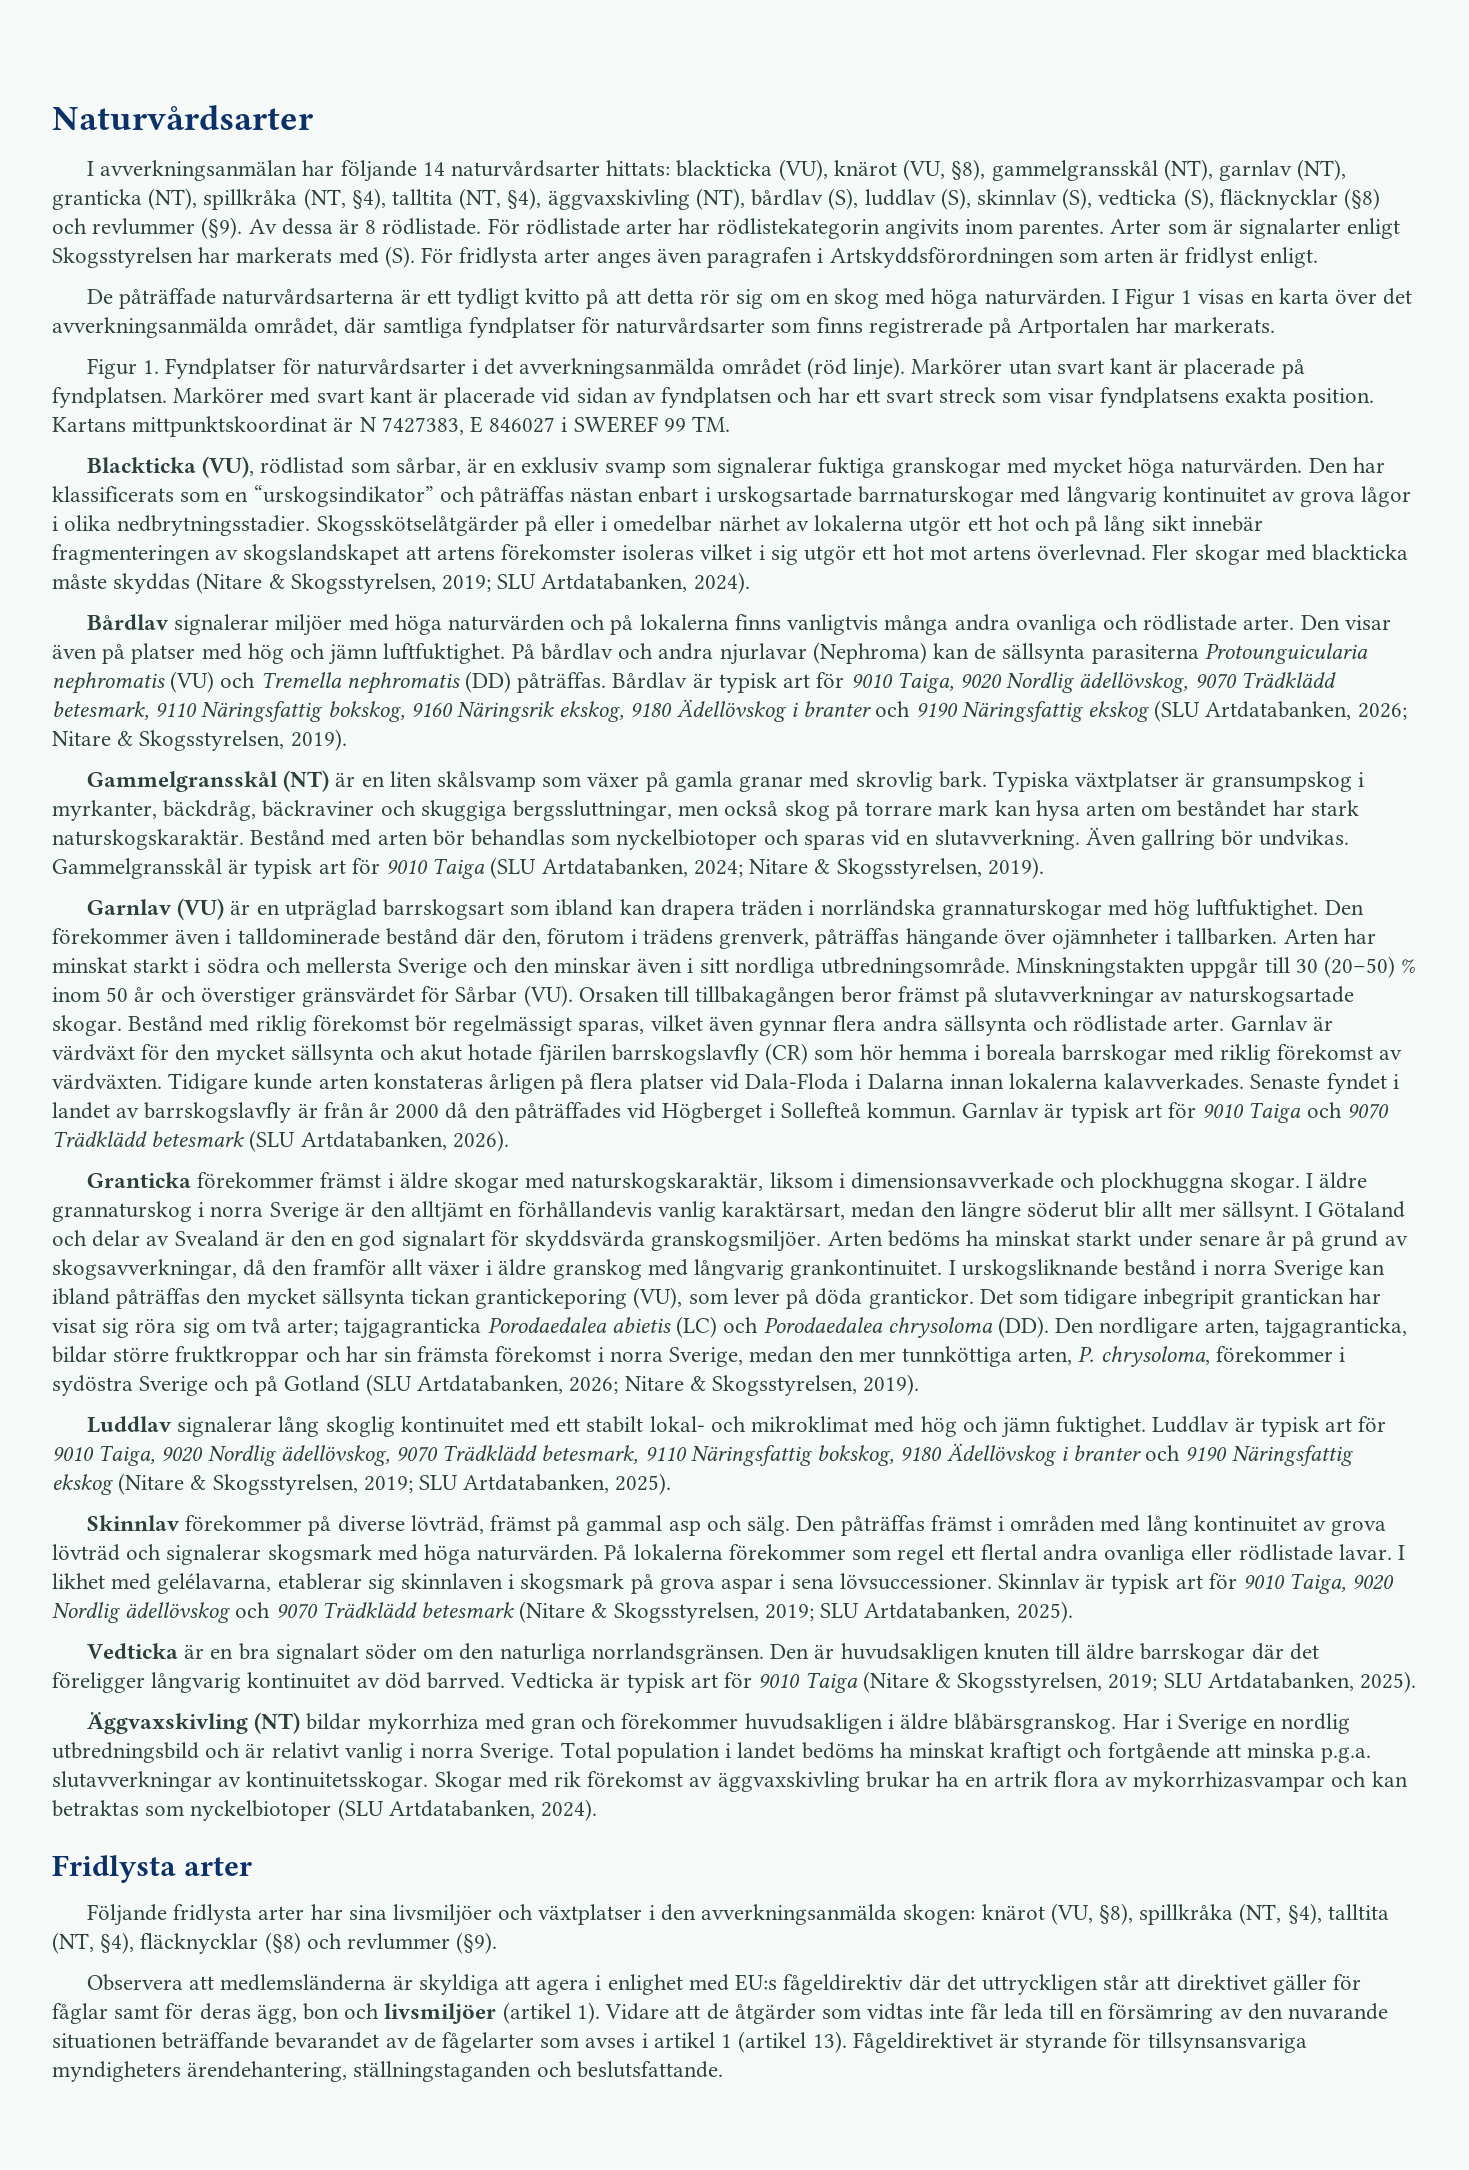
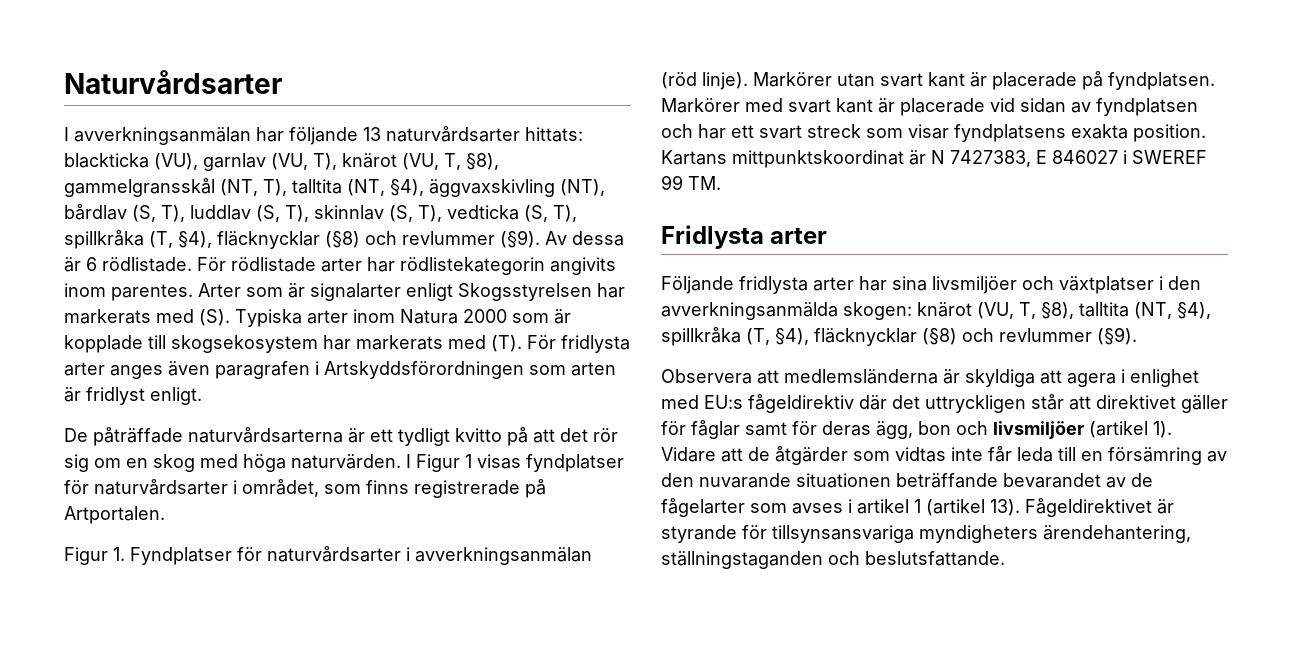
[422,162,445,176] 14 -> [363,127,381,141] 13
[833,159,946,181] knärot (VU, -> [203,153,461,171] garnlav (VU, T), knärot (VU, T,
[1163,159,1347,181] [52,188,386,210] (NT), garnlav (NT), granticka (NT), spillkråka (NT, §4), -> [220,179,287,196] (NT, T),
[828,188,1214,210] (S), luddlav (S), skinnlav (S), vedticka (S), -> [132,205,577,222] [64,230,212,249] (S, T), luddlav (S, T), skinnlav (S, T), vedticka (S, T), spillkråka (T, §4),
[365,220,377,234] 8 -> [86,257,97,271] 6
(415, 257) none -> [235,309,571,327] [64,335,522,353] Typiska arter inom Natura 2000 som är kopplade till skogsekosystem har markerats med (T).
[646,288,694,305] detta -> [560,428,588,442] det
[1250,288,1413,305] [52,317,463,338] en karta över det avverkningsanmälda området, där samtliga -> (521, 461) none
(766, 325) none -> [233,479,319,497] i området,
[1018,317,1275,338] Artportalen har markerats. -> [64,506,165,524] Artportalen.
[484,358,801,379] det avverkningsanmälda området -> [415,547,592,565] avverkningsanmälan
[87,456,1385,478] [52,485,1412,507] [52,515,1263,536] [52,544,1408,565] [52,572,750,594] [87,614,1391,636] [52,642,1368,665] [52,671,1336,694] [52,699,1407,722] [52,729,347,751] [87,770,1364,792] [52,800,1359,821] [52,827,1350,850] [52,857,1044,879] [87,898,1364,920] [52,928,1376,950] [52,956,1417,978] [52,985,1354,1007] [52,1015,1333,1036] [52,1043,1403,1066] [52,1073,1399,1094] [52,1102,1389,1123] [52,1130,509,1152] [87,1172,1368,1193] [52,1201,1406,1223] [52,1230,1408,1252] [52,1259,1385,1280] [52,1287,1381,1309] [52,1316,1407,1339] [52,1346,1345,1367] [52,1374,920,1396] [87,1416,1387,1438] [52,1443,1353,1466] [52,1473,672,1495] [87,1515,1387,1536] [52,1544,1405,1565] [52,1573,1395,1594] [52,1601,1073,1623] [87,1643,1319,1664] [52,1671,1416,1693] [87,1712,1351,1734] [52,1742,1372,1763] [52,1771,1408,1792] [52,1799,598,1821] // Blackticka (VU), rödlistad som sårbar, är en exklusiv svamp som signalerar fuktiga granskogar med mycket höga naturvärden. Den har klassificerats som en “urskogsindikator” och påträffas nästan enbart i urskogsartade barrnaturskogar med långvarig kontinuitet av grova lågor i olika nedbrytningsstadier. Skogsskötselåtgärder på eller i omedelbar närhet av lokalerna utgör ett hot och på lång sikt innebär fragmenteringen av skogslandskapet att artens förekomster isoleras vilket i sig utgör ett hot mot artens överlevnad. Fler skogar med blackticka måste skyddas (Nitare & Skogsstyrelsen, 2019; SLU Artdatabanken, 2024). // Bårdlav signalerar miljöer med höga naturvärden och på lokalerna finns vanligtvis många andra ovanliga och rödlistade arter. Den visar även på platser med hög och jämn luftfuktighet. På bårdlav och andra njurlavar (Nephroma) kan de sällsynta parasiterna Protounguicularia nephromatis (VU) och Tremella nephromatis (DD) påträffas. Bårdlav är typisk art för 9010 Taiga, 9020 Nordlig ädellövskog, 9070 Trädklädd betesmark, 9110 Näringsfattig bokskog, 9160 Näringsrik ekskog, 9180 Ädellövskog i branter och 9190 Näringsfattig ekskog (SLU Artdatabanken, 2026; Nitare & Skogsstyrelsen, 2019). // Gammelgransskål (NT) är en liten skålsvamp som växer på gamla granar med skrovlig bark. Typiska växtplatser är gransumpskog i myrkanter, bäckdråg, bäckraviner och skuggiga bergssluttningar, men också skog på torrare mark kan hysa arten om beståndet har stark naturskogskaraktär. Bestånd med arten bör behandlas som nyckelbiotoper och sparas vid en slutavverkning. Även gallring bör undvikas. Gammelgransskål är typisk art för 9010 Taiga (SLU Artdatabanken, 2024; Nitare & Skogsstyrelsen, 2019). // Garnlav (VU) är en utpräglad barrskogsart som ibland kan drapera träden i norrländska grannaturskogar med hög luftfuktighet. Den förekommer även i talldominerade bestånd där den, förutom i trädens grenverk, påträffas hängande över ojämnheter i tallbarken. Arten har minskat starkt i södra och mellersta Sverige och den minskar även i sitt nordliga utbredningsområde. Minskningstakten uppgår till 30 (20–50) % inom 50 år och överstiger gränsvärdet för Sårbar (VU). Orsaken till tillbakagången beror främst på slutavverkningar av naturskogsartade skogar. Bestånd med riklig förekomst bör regelmässigt sparas, vilket även gynnar flera andra sällsynta och rödlistade arter. Garnlav är värdväxt för den mycket sällsynta och akut hotade fjärilen barrskogslavfly (CR) som hör hemma i boreala barrskogar med riklig förekomst av värdväxten. Tidigare kunde arten konstateras årligen på flera platser vid Dala-Floda i Dalarna innan lokalerna kalavverkades. Senaste fyndet i landet av barrskogslavfly är från år 2000 då den påträffades vid Högberget i Sollefteå kommun. Garnlav är typisk art för 9010 Taiga och 9070 Trädklädd betesmark (SLU Artdatabanken, 2026). // Granticka förekommer främst i äldre skogar med naturskogskaraktär, liksom i dimensionsavverkade och plockhuggna skogar. I äldre grannaturskog i norra Sverige är den alltjämt en förhållandevis vanlig karaktärsart, medan den längre söderut blir allt mer sällsynt. I Götaland och delar av Svealand är den en god signalart för skyddsvärda granskogsmiljöer. Arten bedöms ha minskat starkt under senare år på grund av skogsavverkningar, då den framför allt växer i äldre granskog med långvarig grankontinuitet. I urskogsliknande bestånd i norra Sverige kan ibland påträffas den mycket sällsynta tickan grantickeporing (VU), som lever på döda grantickor. Det som tidigare inbegripit grantickan har visat sig röra sig om två arter; tajgagranticka Porodaedalea abietis (LC) och Porodaedalea chrysoloma (DD). Den nordligare arten, tajgagranticka, bildar större fruktkroppar och har sin främsta förekomst i norra Sverige, medan den mer tunnköttiga arten, P. chrysoloma, förekommer i sydöstra Sverige och på Gotland (SLU Artdatabanken, 2026; Nitare & Skogsstyrelsen, 2019). // Luddlav signalerar lång skoglig kontinuitet med ett stabilt lokal- och mikroklimat med hög och jämn fuktighet. Luddlav är typisk art för 9010 Taiga, 9020 Nordlig ädellövskog, 9070 Trädklädd betesmark, 9110 Näringsfattig bokskog, 9180 Ädellövskog i branter och 9190 Näringsfattig ekskog (Nitare & Skogsstyrelsen, 2019; SLU Artdatabanken, 2025). // Skinnlav förekommer på diverse lövträd, främst på gammal asp och sälg. Den påträffas främst i områden med lång kontinuitet av grova lövträd och signalerar skogsmark med höga naturvärden. På lokalerna förekommer som regel ett flertal andra ovanliga eller rödlistade lavar. I likhet med gelélavarna, etablerar sig skinnlaven i skogsmark på grova aspar i sena lövsuccessioner. Skinnlav är typisk art för 9010 Taiga, 9020 Nordlig ädellövskog och 9070 Trädklädd betesmark (Nitare & Skogsstyrelsen, 2019; SLU Artdatabanken, 2025). // Vedticka är en bra signalart söder om den naturliga norrlandsgränsen. Den är huvudsakligen knuten till äldre barrskogar där det föreligger långvarig kontinuitet av död barrved. Vedticka är typisk art för 9010 Taiga (Nitare & Skogsstyrelsen, 2019; SLU Artdatabanken, 2025). // Äggvaxskivling (NT) bildar mykorrhiza med gran och förekommer huvudsakligen i äldre blåbärsgranskog. Har i Sverige en nordlig utbredningsbild och är relativt vanlig i norra Sverige. Total population i landet bedöms ha minskat kraftigt och fortgående att minska p.g.a. slutavverkningar av kontinuitetsskogar. Skogar med rik förekomst av äggvaxskivling brukar ha en artrik flora av mykorrhizasvampar och kan betraktas som nyckelbiotoper (SLU Artdatabanken, 2024). -> (721, 183) none
[1098,1903,1389,1925] [52,1932,94,1954] §8), spillkråka (NT, §4), talltita (NT, -> [1019,302,1211,319] [661,327,770,346] T, §8), talltita (NT, §4), spillkråka (T,

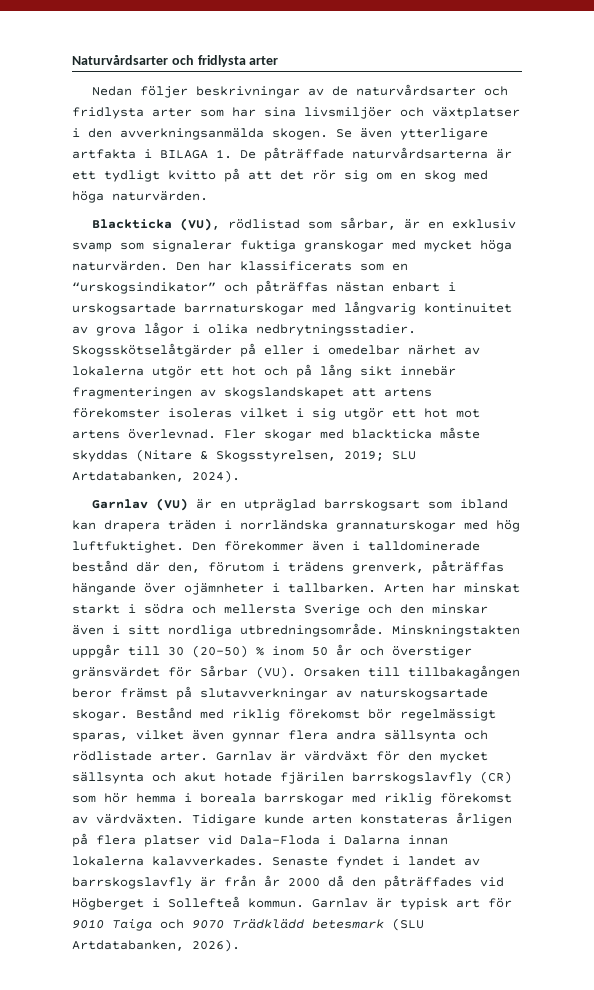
[64,126,583,145] [64,153,499,171] [64,178,605,197] [64,204,577,222] [64,230,624,249] [64,257,616,275] [64,283,625,301] [64,309,571,327] [64,335,630,353] [64,361,616,379] [64,387,202,405] // I avverkningsanmälan har följande 13 naturvårdsarter hittats: blackticka (VU), garnlav (VU, T), knärot (VU, T, §8), gammelgransskål (NT, T), talltita (NT, §4), äggvaxskivling (NT), bårdlav (S, T), luddlav (S, T), skinnlav (S, T), vedticka (S, T), spillkråka (T, §4), fläcknycklar (§8) och revlummer (§9). Av dessa är 6 rödlistade. För rödlistade arter har rödlistekategorin angivits inom parentes. Arter som är signalarter enligt Skogsstyrelsen har markerats med (S). Typiska arter inom Natura 2000 som är kopplade till skogsekosystem har markerats med (T). För fridlysta arter anges även paragrafen i Artskyddsförordningen som arten är fridlyst enligt. // -> [171,55,279,67] [92,84,509,98] [72,107,520,119] [72,128,488,140] [72,149,232,159] och fridlysta arter // Nedan följer beskrivningar av de naturvårdsarter och fridlysta arter som har sina livsmiljöer och växtplatser i den avverkningsanmälda skogen. Se även ytterligare artfakta i BILAGA 1.
[406,454,624,472] [64,479,546,498] [64,506,165,524] [64,546,592,565] [661,71,1215,90] [661,98,1198,116] [661,124,1206,142] [661,150,1207,168] [661,175,721,190] [661,225,828,249] [661,276,1201,294] [661,302,1211,320] [661,327,1137,346] [661,369,1199,387] [661,394,1228,413] [661,420,1172,439] [661,446,1227,465] [661,473,1153,488] [661,498,1174,517] [661,525,1191,543] [661,551,1005,569] I Figur 1 visas fyndplatser för naturvårdsarter i området, som finns registrerade på Artportalen. // Figur 1. Fyndplatser för naturvårdsarter i avverkningsanmälan (röd linje). Markörer utan svart kant är placerade på fyndplatsen. Markörer med svart kant är placerade vid sidan av fyndplatsen och har ett svart streck som visar fyndplatsens exakta position. Kartans mittpunktskoordinat är N 7427383, E 846027 i SWEREF 99 TM. // Fridlysta arter // Följande fridlysta arter har sina livsmiljöer och växtplatser i den avverkningsanmälda skogen: knärot (VU, T, §8), talltita (NT, §4), spillkråka (T, §4), fläcknycklar (§8) och revlummer (§9). // Observera att medlemsländerna är skyldiga att agera i enlighet med EU:s fågeldirektiv där det uttryckligen står att direktivet gäller för fåglar samt för deras ägg, bon och livsmiljöer (artikel 1). Vidare att de åtgärder som vidtas inte får leda till en försämring av den nuvarande situationen beträffande bevarandet av de fågelarter som avses i artikel 1 (artikel 13). Fågeldirektivet är styrande för tillsynsansvariga myndigheters ärendehantering, ställningstaganden och beslutsfattande. -> [92,217,517,231] [72,240,512,252] [72,261,408,271] [72,280,456,294] [72,301,512,315] [72,322,416,336] [72,343,480,357] [72,364,456,378] [72,387,432,399] [72,408,480,420] [72,427,480,441] [72,449,416,462] [72,470,240,483] [92,498,509,511] [72,520,520,532] [72,541,480,553] [72,560,504,574] [72,583,520,595] [72,604,488,616] [72,623,520,637] [72,644,472,658] [72,665,520,679] [72,686,488,700] [72,707,496,721] [72,730,488,742] [72,751,488,763] [72,771,512,784] [72,793,512,805] [72,812,512,826] [72,833,448,847] [72,856,480,868] [72,875,504,889] [72,896,512,910] [72,918,424,931] [72,939,240,952] // Blackticka (VU), rödlistad som sårbar, är en exklusiv svamp som signalerar fuktiga granskogar med mycket höga naturvärden. Den har klassificerats som en “urskogsindikator” och påträffas nästan enbart i urskogsartade barrnaturskogar med långvarig kontinuitet av grova lågor i olika nedbrytningsstadier. Skogsskötselåtgärder på eller i omedelbar närhet av lokalerna utgör ett hot och på lång sikt innebär fragmenteringen av skogslandskapet att artens förekomster isoleras vilket i sig utgör ett hot mot artens överlevnad. Fler skogar med blackticka måste skyddas (Nitare & Skogsstyrelsen, 2019; SLU Artdatabanken, 2024). // Garnlav (VU) är en utpräglad barrskogsart som ibland kan drapera träden i norrländska grannaturskogar med hög luftfuktighet. Den förekommer även i talldominerade bestånd där den, förutom i trädens grenverk, påträffas hängande över ojämnheter i tallbarken. Arten har minskat starkt i södra och mellersta Sverige och den minskar även i sitt nordliga utbredningsområde. Minskningstakten uppgår till 30 (20–50) % inom 50 år och överstiger gränsvärdet för Sårbar (VU). Orsaken till tillbakagången beror främst på slutavverkningar av naturskogsartade skogar. Bestånd med riklig förekomst bör regelmässigt sparas, vilket även gynnar flera andra sällsynta och rödlistade arter. Garnlav är värdväxt för den mycket sällsynta och akut hotade fjärilen barrskogslavfly (CR) som hör hemma i boreala barrskogar med riklig förekomst av värdväxten. Tidigare kunde arten konstateras årligen på flera platser vid Dala-Floda i Dalarna innan lokalerna kalavverkades. Senaste fyndet i landet av barrskogslavfly är från år 2000 då den påträffades vid Högberget i Sollefteå kommun. Garnlav är typisk art för 9010 Taiga och 9070 Trädklädd betesmark (SLU Artdatabanken, 2026).

